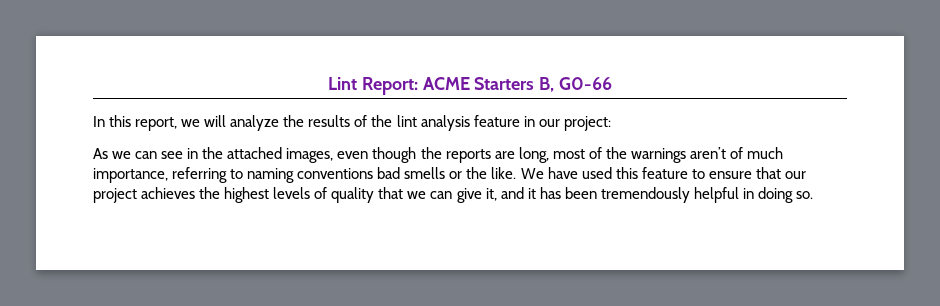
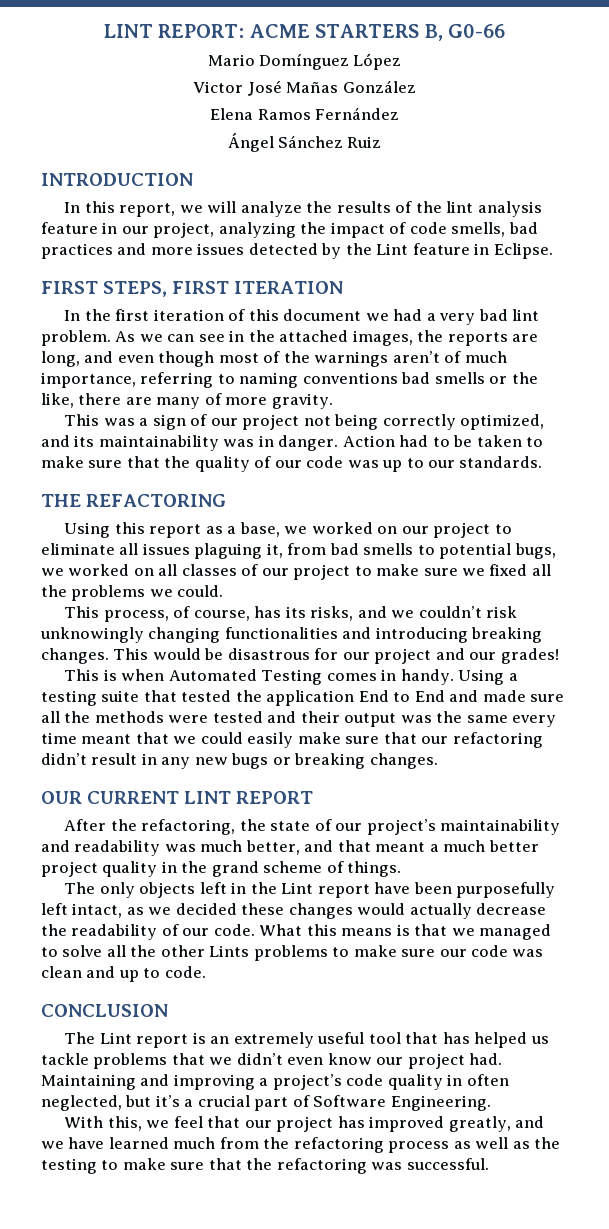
[327,77,613,95] Lint Report: ACME Starters B, G0-66 -> [104,24,505,41] [207,53,402,70] [193,80,416,96] [210,107,399,120] [227,133,382,152] [41,173,193,186] LINT REPORT: ACME STARTERS B, G0-66 // Mario Domínguez López // Victor José Mañas González // Elena Ramos Fernández // Ángel Sánchez Ruiz // INTRODUCTION
[563,116,611,131] project: // -> [153,222,538,238] [41,243,553,259] [41,281,344,297] [64,309,539,325] [41,330,111,346] project, analyzing the impact of code smells, bad practices and more issues detected by the Lint feature in Eclipse. // FIRST STEPS, FIRST ITERATION // In the first iteration of this document we had a very bad lint problem.
[337,147,417,163] even though -> (413, 338) none
(549, 155) none -> [84,351,215,367] and even though
[491,167,806,179] [93,187,813,203] like. We have used this feature to ensure that our project achieves the highest levels of quality that we can give it, and it has been tremendously helpful in doing so. -> [41,393,333,409] [64,414,545,430] [41,435,544,451] [41,456,543,472] [41,494,227,507] [64,522,512,538] [41,543,556,559] [41,564,551,580] [41,585,224,601] [64,606,518,622] [40,627,543,643] [41,648,559,664] [64,669,518,685] [41,690,565,706] [41,711,557,727] [41,732,543,748] [41,753,438,769] [41,791,314,804] [64,819,561,835] [41,840,539,856] [41,861,402,877] [64,882,556,898] [41,903,547,919] [41,924,552,940] [41,945,544,961] [41,966,206,982] [41,1004,168,1017] [64,1032,549,1048] [41,1053,503,1069] [41,1074,509,1090] [41,1095,491,1111] [64,1116,545,1132] [41,1137,561,1153] [41,1158,489,1174] like, there are many of more gravity. // This was a sign of our project not being correctly optimized, and its maintainability was in danger. Action had to be taken to make sure that the quality of our code was up to our standards. // THE REFACTORING // Using this report as a base, we worked on our project to eliminate all issues plaguing it, from bad smells to potential bugs, we worked on all classes of our project to make sure we fixed all the problems we could. // This process, of course, has its risks, and we couldn’t risk unknowingly changing functionalities and introducing breaking changes. This would be disastrous for our project and our grades! // This is when Automated Testing comes in handy. Using a testing suite that tested the application End to End and made sure all the methods were tested and their output was the same every time meant that we could easily make sure that our refactoring didn’t result in any new bugs or breaking changes. // OUR CURRENT LINT REPORT // After the refactoring, the state of our project’s maintainability and readability was much better, and that meant a much better project quality in the grand scheme of things. // The only objects left in the Lint report have been purposefully left intact, as we decided these changes would actually decrease the readability of our code. What this means is that we managed to solve all the other Lints problems to make sure our code was clean and up to code. // CONCLUSION // The Lint report is an extremely useful tool that has helped us tackle problems that we didn’t even know our project had. Maintaining and improving a project’s code quality in often neglected, but it’s a crucial part of Software Engineering. // With this, we feel that our project has improved greatly, and we have learned much from the refactoring process as well as the testing to make sure that the refactoring was successful.

